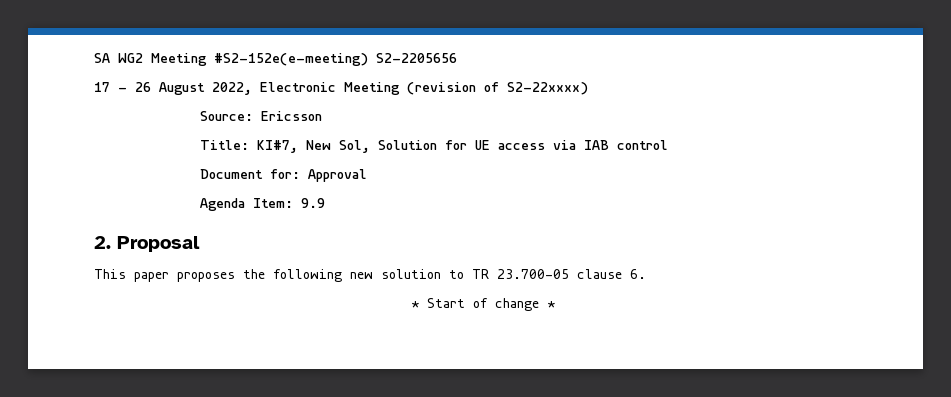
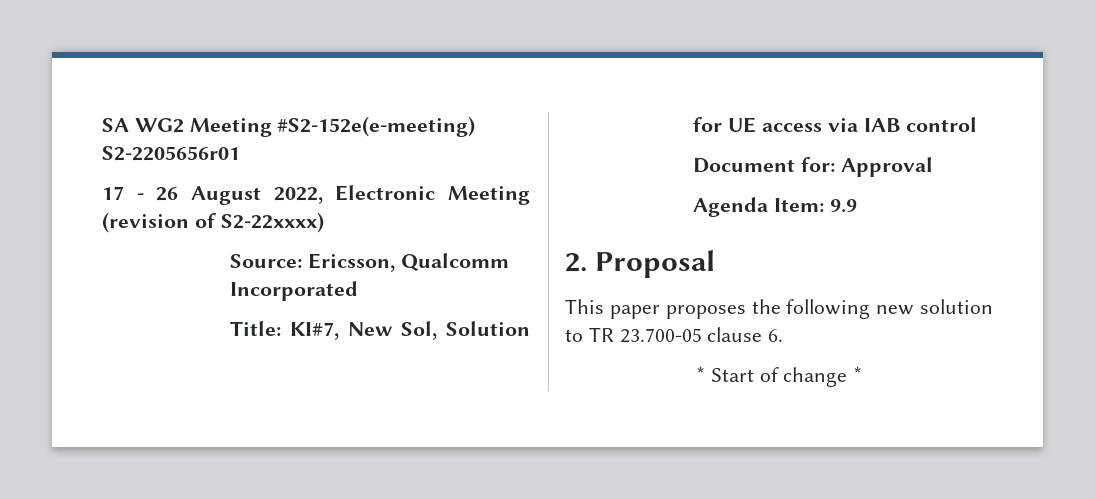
[376,53,457,63] S2-2205656 -> [102,146,240,161] S2-2205656r01
[260,111,322,121] Ericsson -> [308,253,510,272] [230,281,359,301] Ericsson, Qualcomm Incorporated

